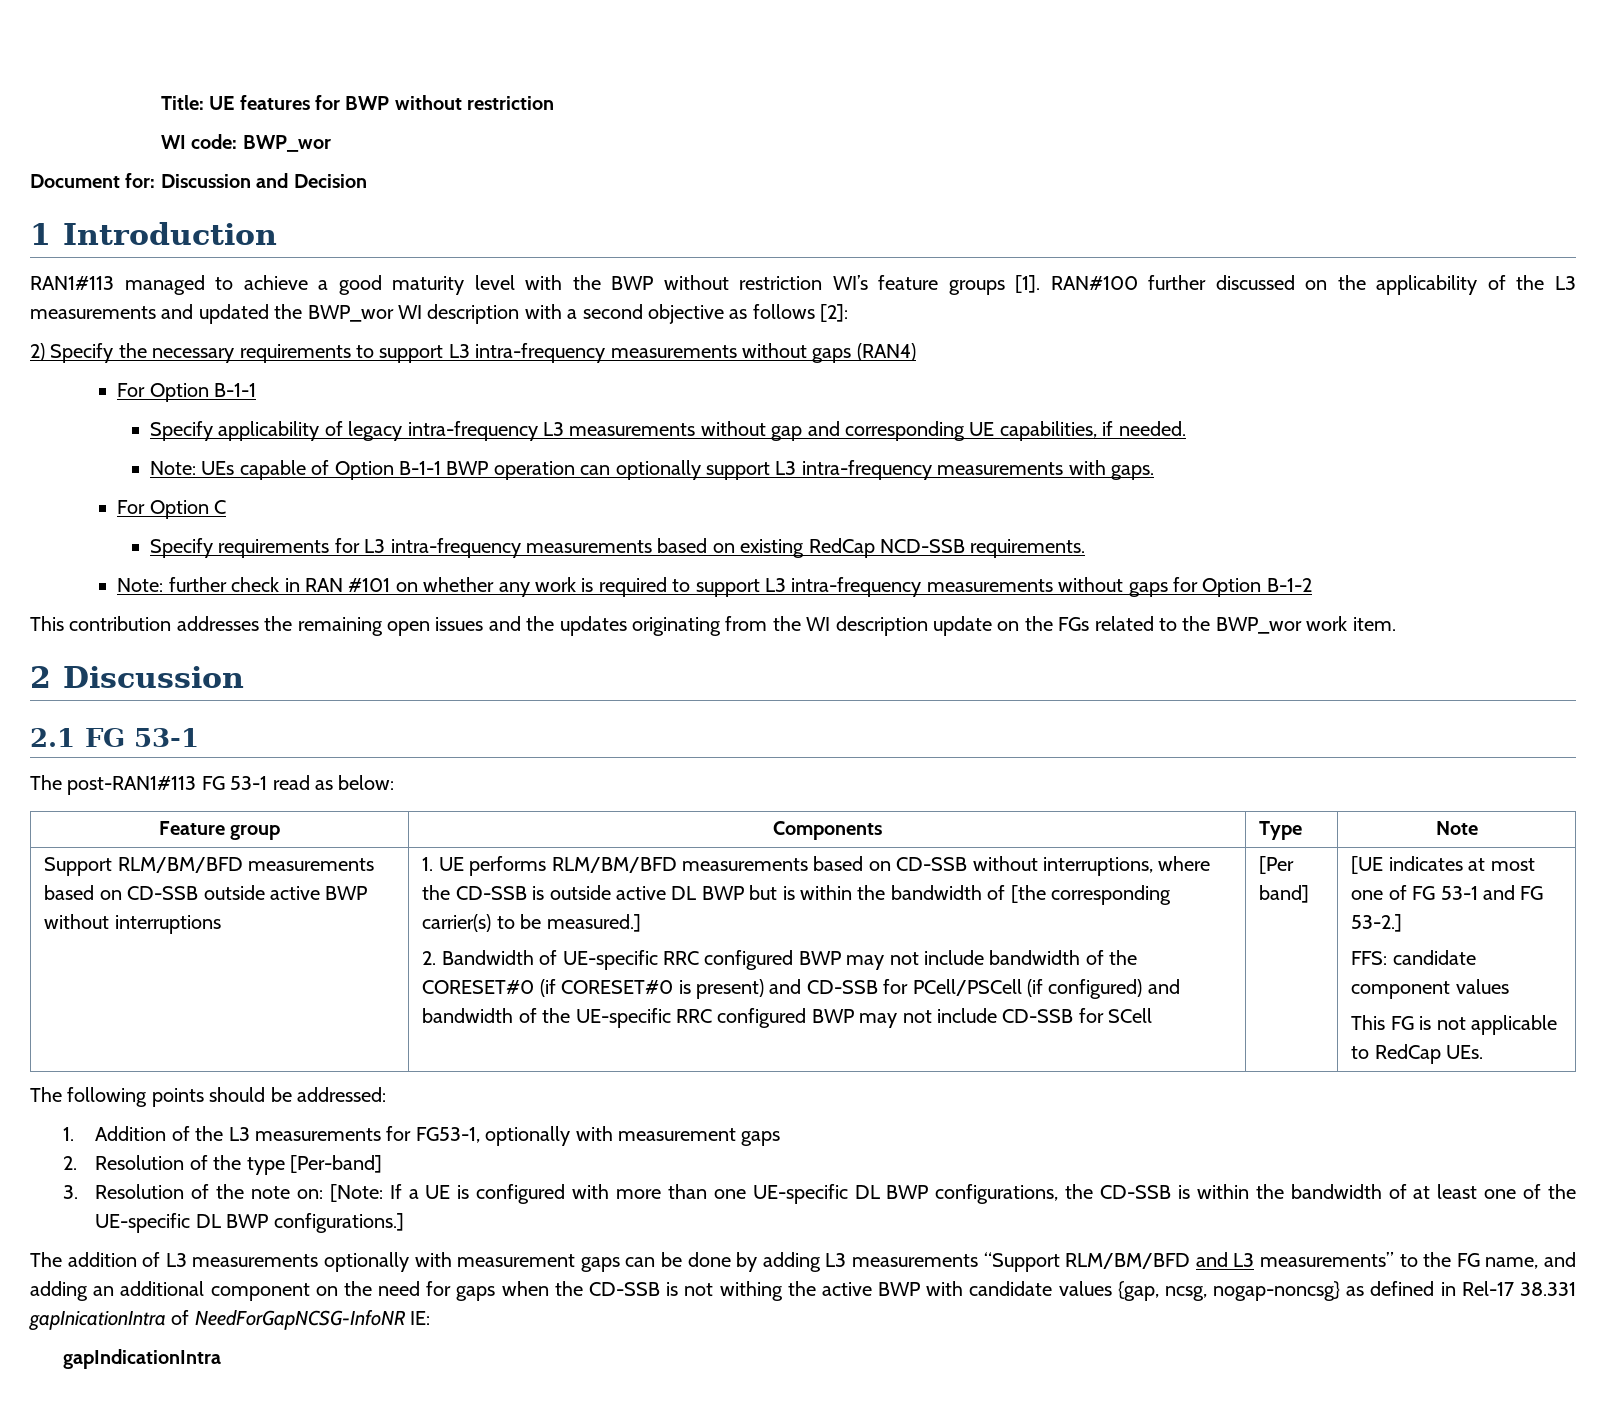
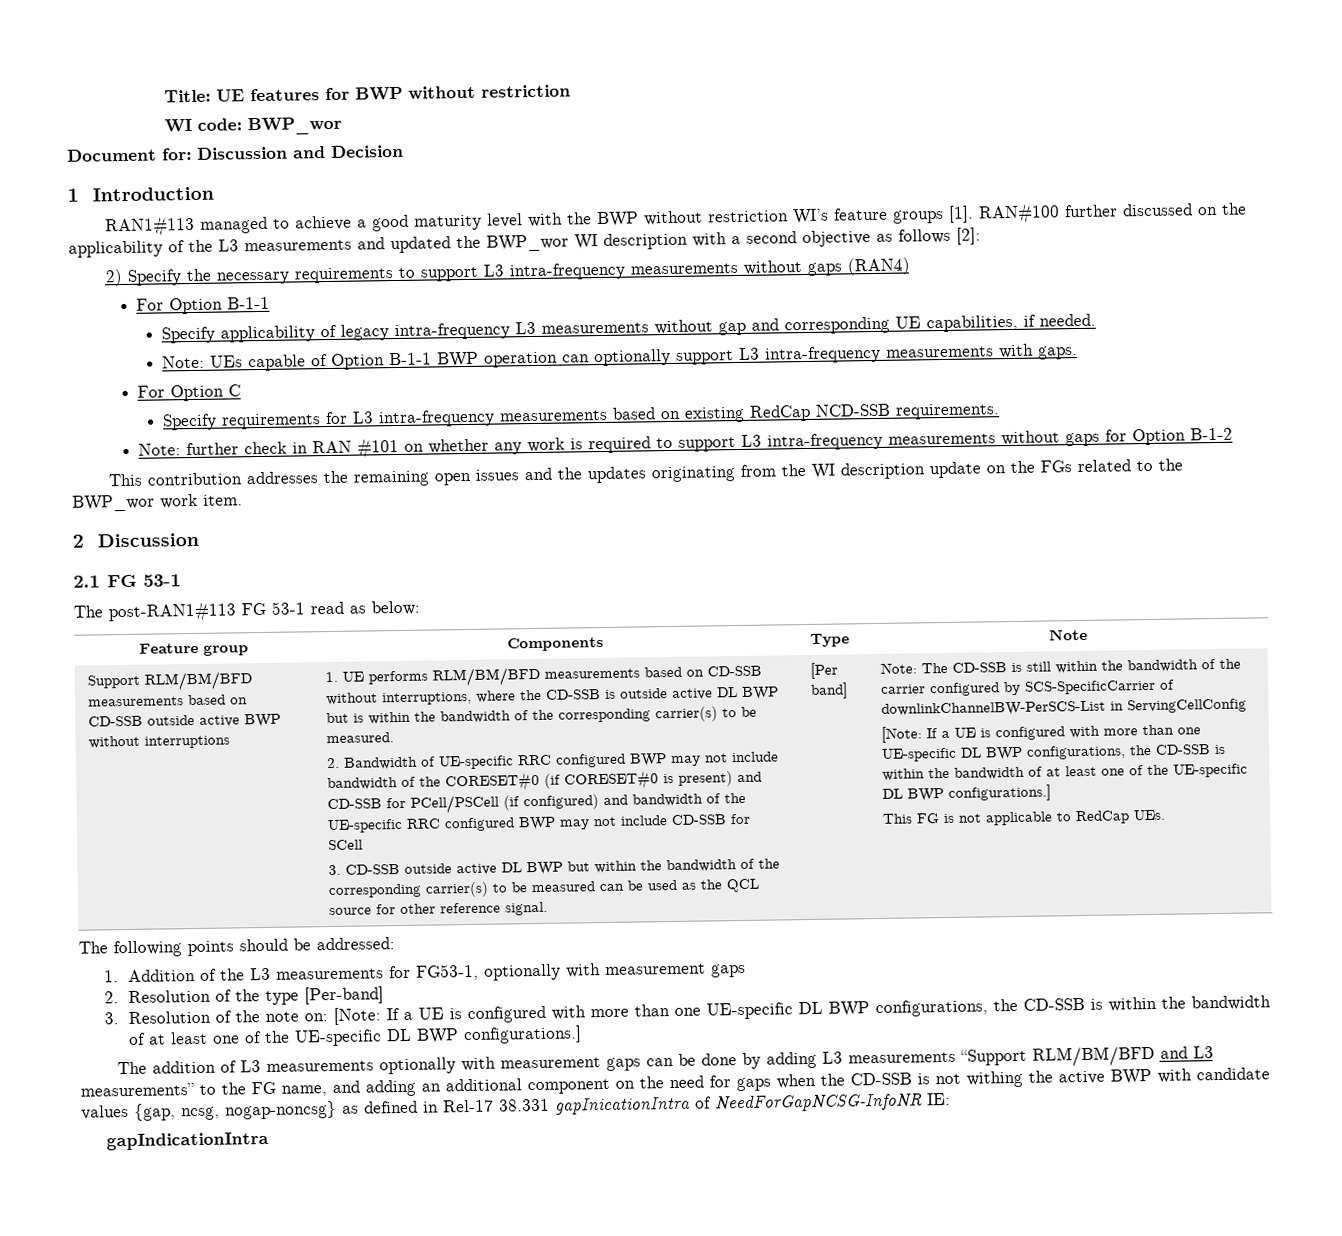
[1010,885,1171,905] [422,914,641,932] [the corresponding carrier(s) to be measured.] -> [531,706,757,723] [325,732,394,744] the corresponding carrier(s) to be measured.
[1259,856,1295,874] [1259,885,1310,903] [1351,856,1535,874] [1351,885,1544,900] [1351,914,1403,932] [1351,950,1476,965] [1351,979,1509,999] | [Per band] | [UE indicates at most one of FG 53-1 and FG 53-2.] // FFS: candidate component values -> [327,858,780,876] [327,878,760,899] [328,901,548,916] [809,662,838,679] [809,682,848,699] [879,658,1241,674] [880,679,1175,697] [880,698,1247,717] [880,724,1201,743] [880,744,1226,762] [881,763,1248,781] [881,784,1051,802] // 3. CD-SSB outside active DL BWP but within the bandwidth of the corresponding carrier(s) to be measured can be used as the QCL source for other reference signal. | [Per band] | Note: The CD-SSB is still within the bandwidth of the carrier configured by SCS-SpecificCarrier of downlinkChannelBW-PerSCS-List in ServingCellConfig // [Note: If a UE is configured with more than one UE-specific DL BWP configurations, the CD-SSB is within the bandwidth of at least one of the UE-specific DL BWP configurations.]

